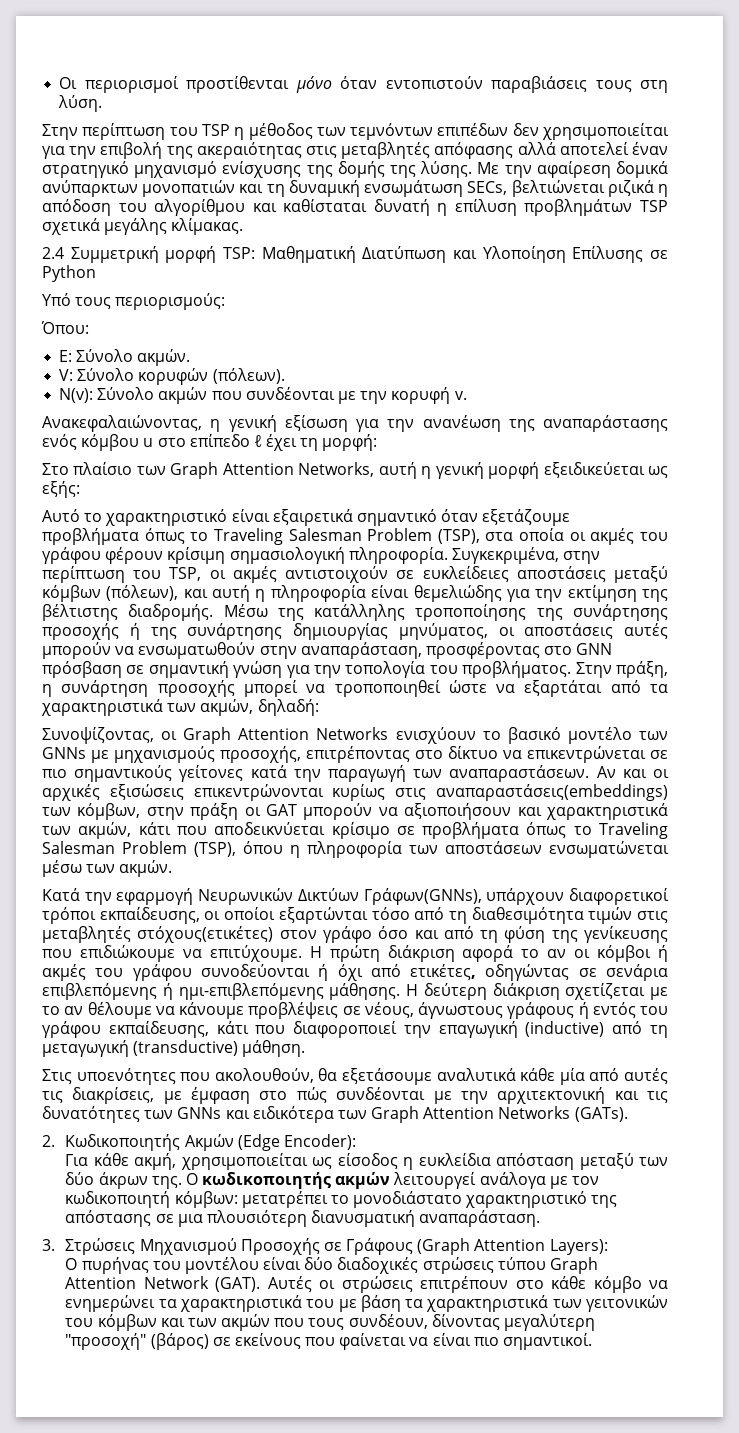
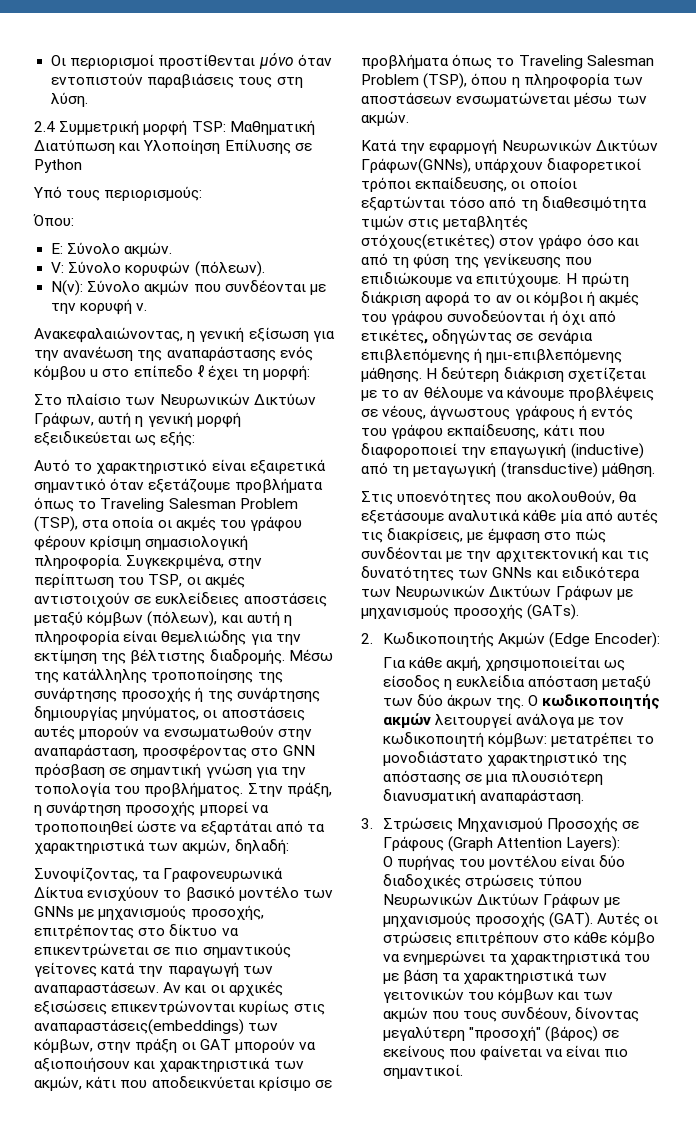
[42,123,669,140] [42,142,668,159] [42,161,668,178] [42,180,668,197] [42,199,668,216] [42,218,244,235] // Στην περίπτωση του TSP η μέθοδος των τεμνόντων επιπέδων δεν χρησιμοποιείται για την επιβολή της ακεραιότητας στις μεταβλητές απόφασης αλλά αποτελεί έναν στρατηγικό μηχανισμό ενίσχυσης της δομής της λύσης. Με την αφαίρεση δομικά ανύπαρκτων μονοπατιών και τη δυναμική ενσωμάτωση SECs, βελτιώνεται ριζικά η απόδοση του αλγορίθμου και καθίσταται δυνατή η επίλυση προβλημάτων TSP σχετικά μεγάλης κλίμακας. -> (89, 99) none
[170,462,375,479] Graph Attention Networks, -> [159,393,316,408] [34,412,94,428] Νευρωνικών Δικτύων Γράφων,
[161,727,389,744] οι Graph Attention Networks -> [142,867,284,883] [34,886,84,898] τα Γραφονευρωνικά Δίκτυα
[371,1106,571,1123] Graph Attention Networks -> [395,585,633,601] [361,604,524,619] Νευρωνικών Δικτύων Γράφων με μηχανισμούς προσοχής
[550,1257,599,1274] [65,1276,209,1289] Graph Attention Network -> [382,893,621,909] [382,912,545,927] Νευρωνικών Δικτύων Γράφων με μηχανισμούς προσοχής

